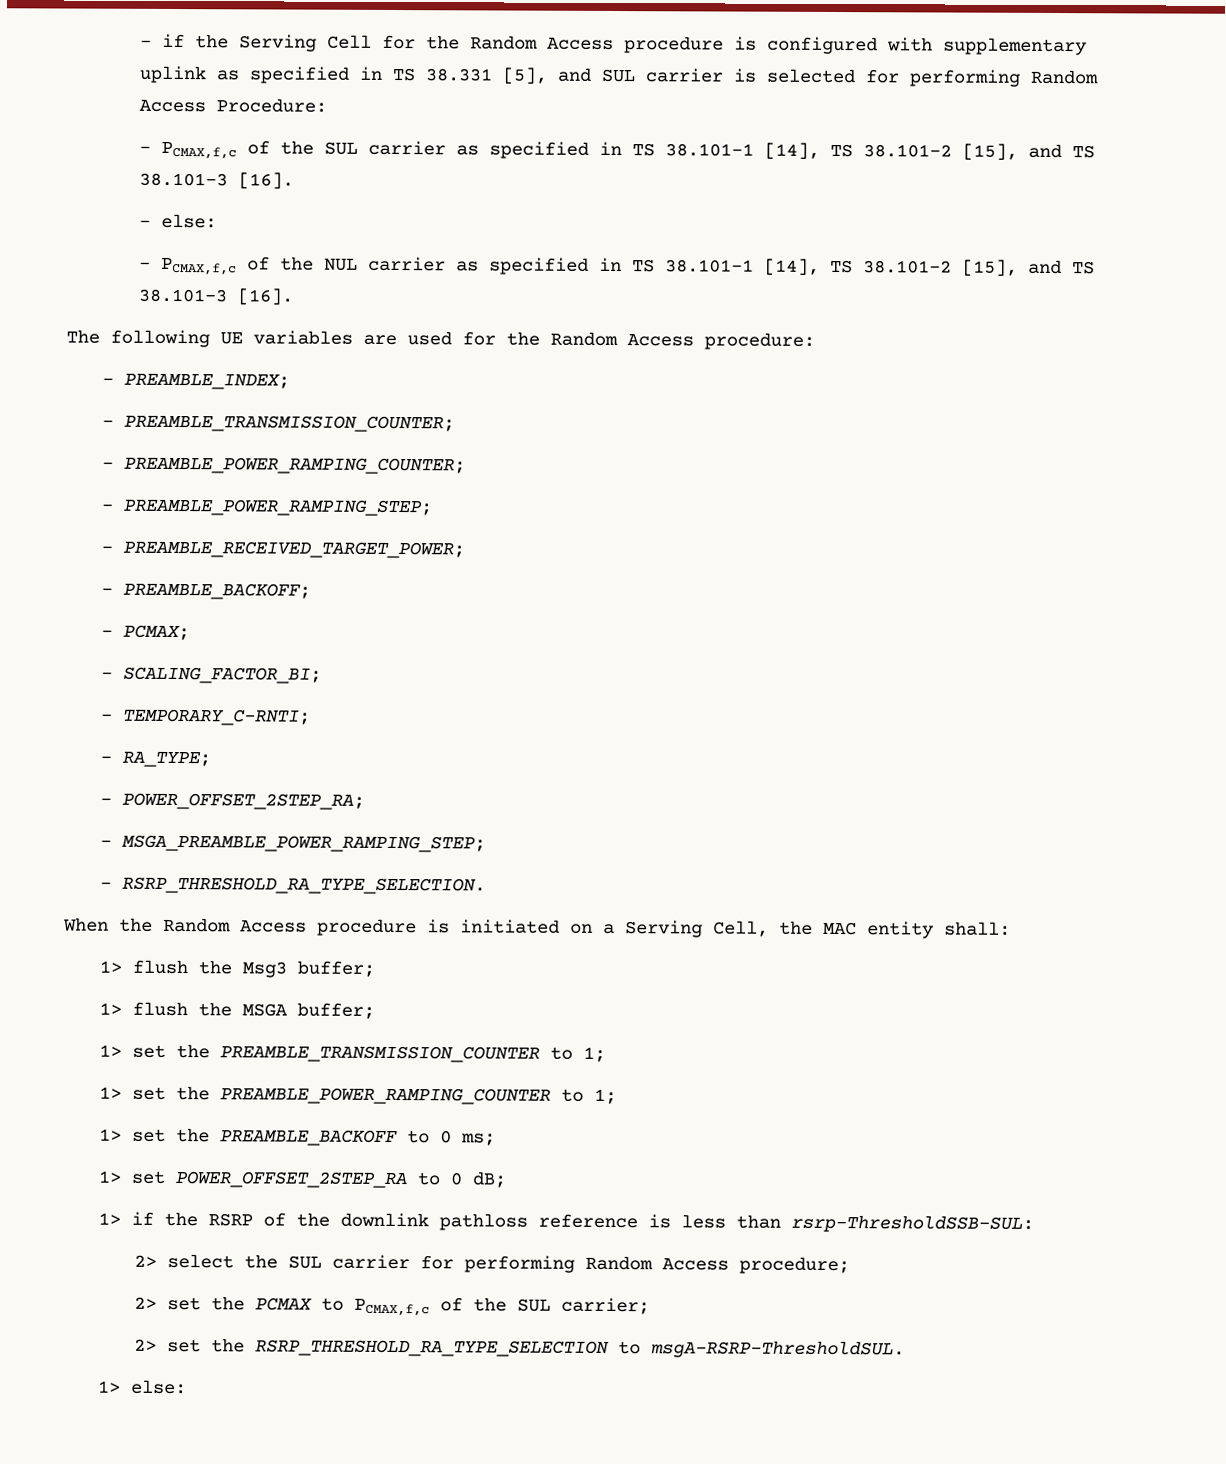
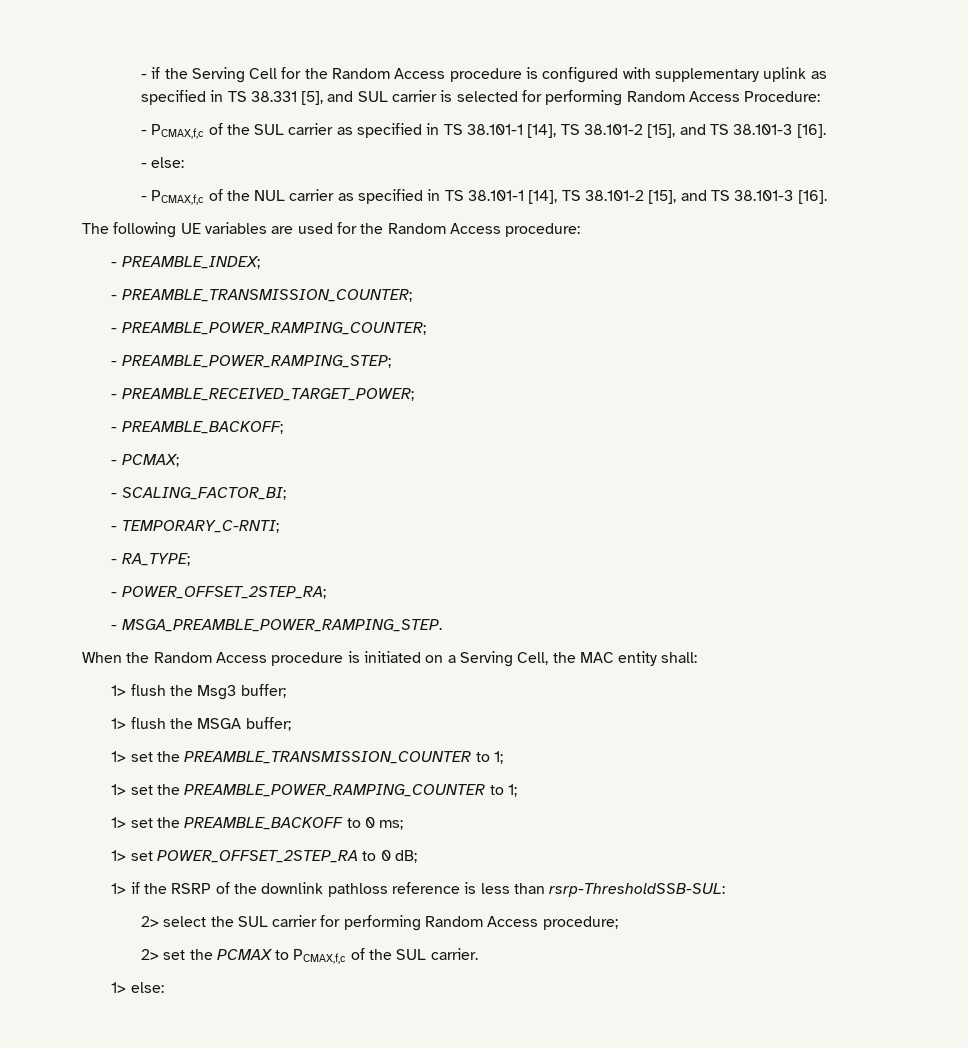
[120,834,486,853] [99,876,486,895] MSGA_PREAMBLE_POWER_RAMPING_STEP; // - RSRP_THRESHOLD_RA_TYPE_SELECTION. -> [121,619,442,632] MSGA_PREAMBLE_POWER_RAMPING_STEP.
[560,1297,650,1315] [133,1338,905,1359] carrier; // 2> set the RSRP_THRESHOLD_RA_TYPE_SELECTION to msgA-RSRP-ThresholdSUL. -> [430,948,478,960] carrier.

